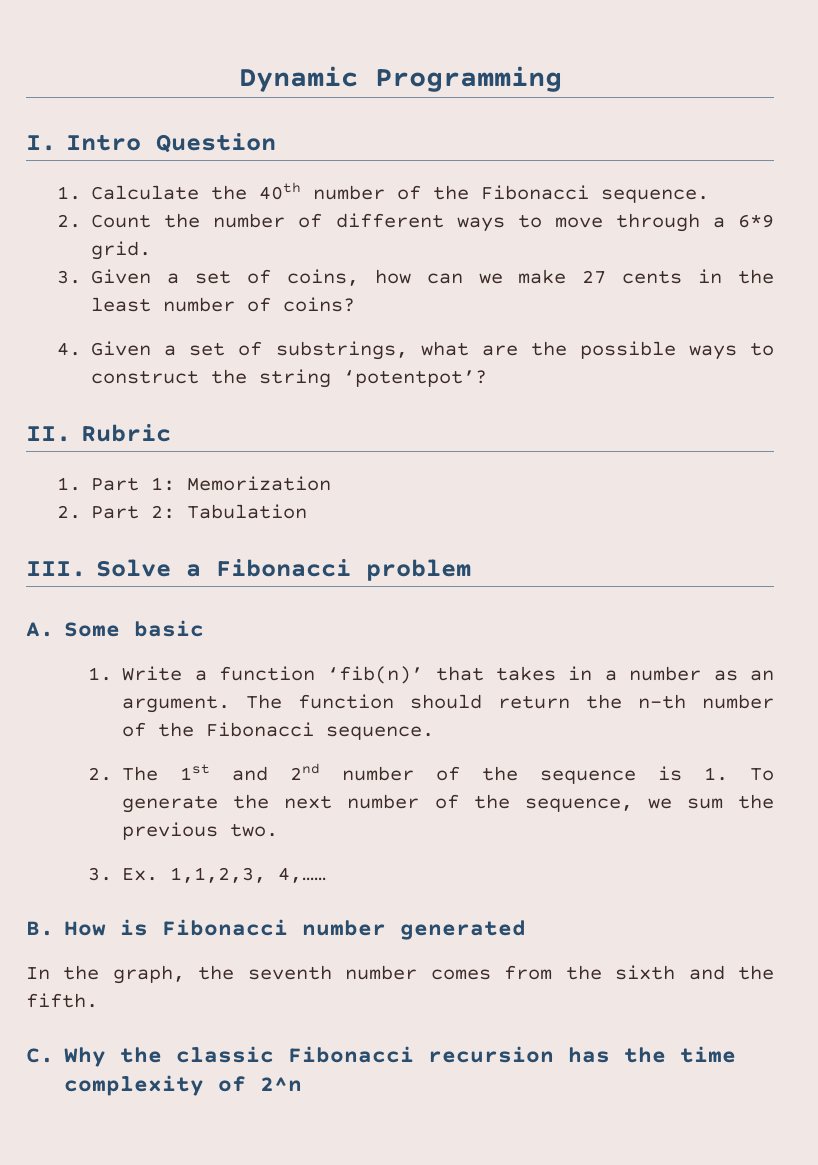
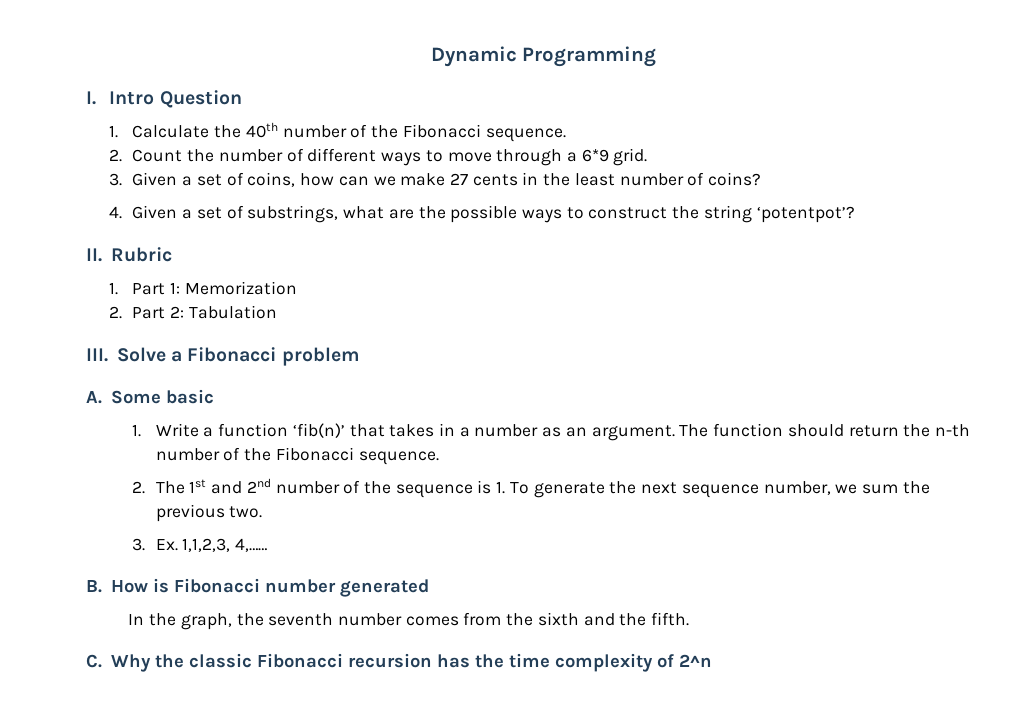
[347,794,633,812] number of the sequence, -> [681,481,831,498] sequence number,

